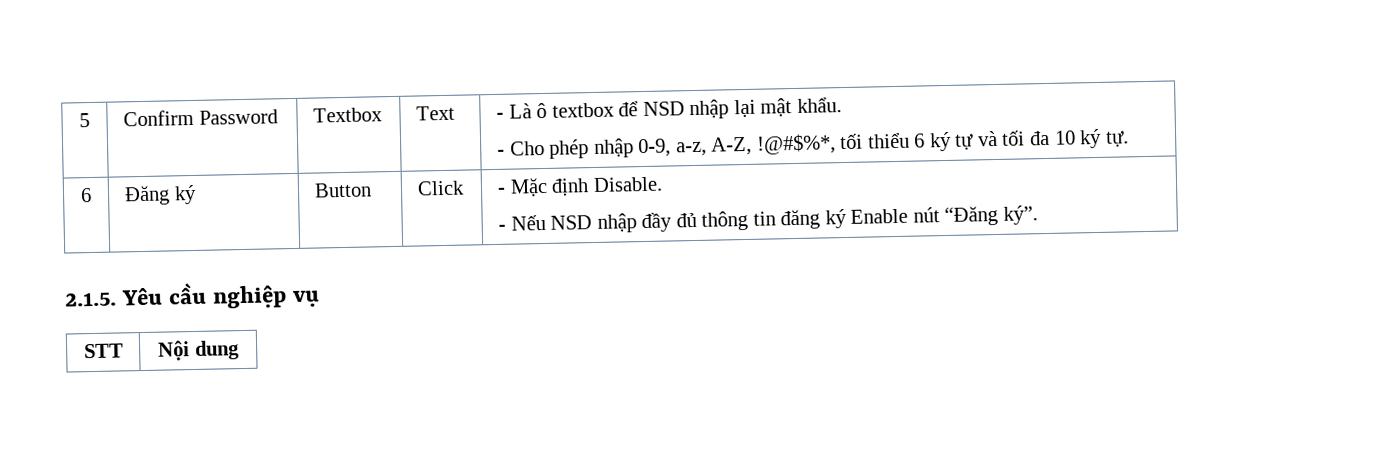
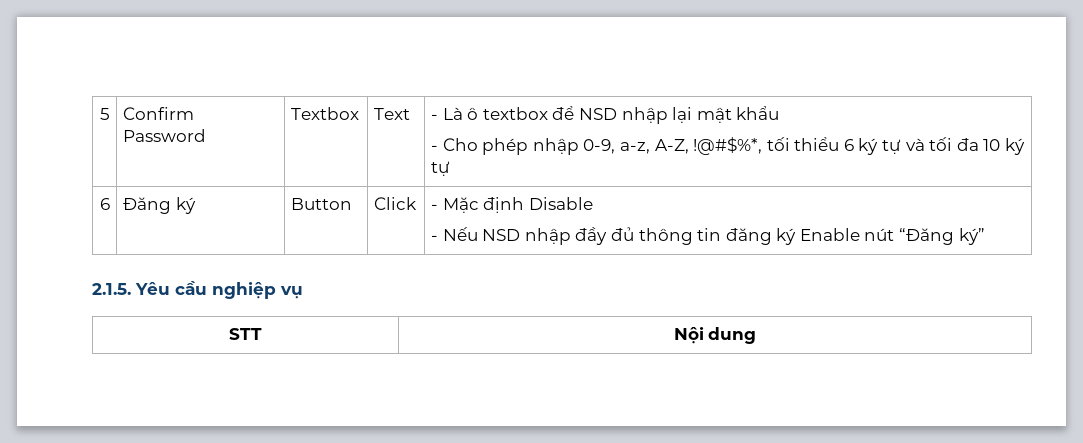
[796,97,842,113] khẩu. -> [736,106,780,120] khẩu
[1104,130,1129,147] tự. -> [430,161,450,176] tự
[592,176,663,193] Disable. -> [528,197,593,210] Disable
[1002,205,1038,225] ký”. -> [958,228,985,245] ký”

